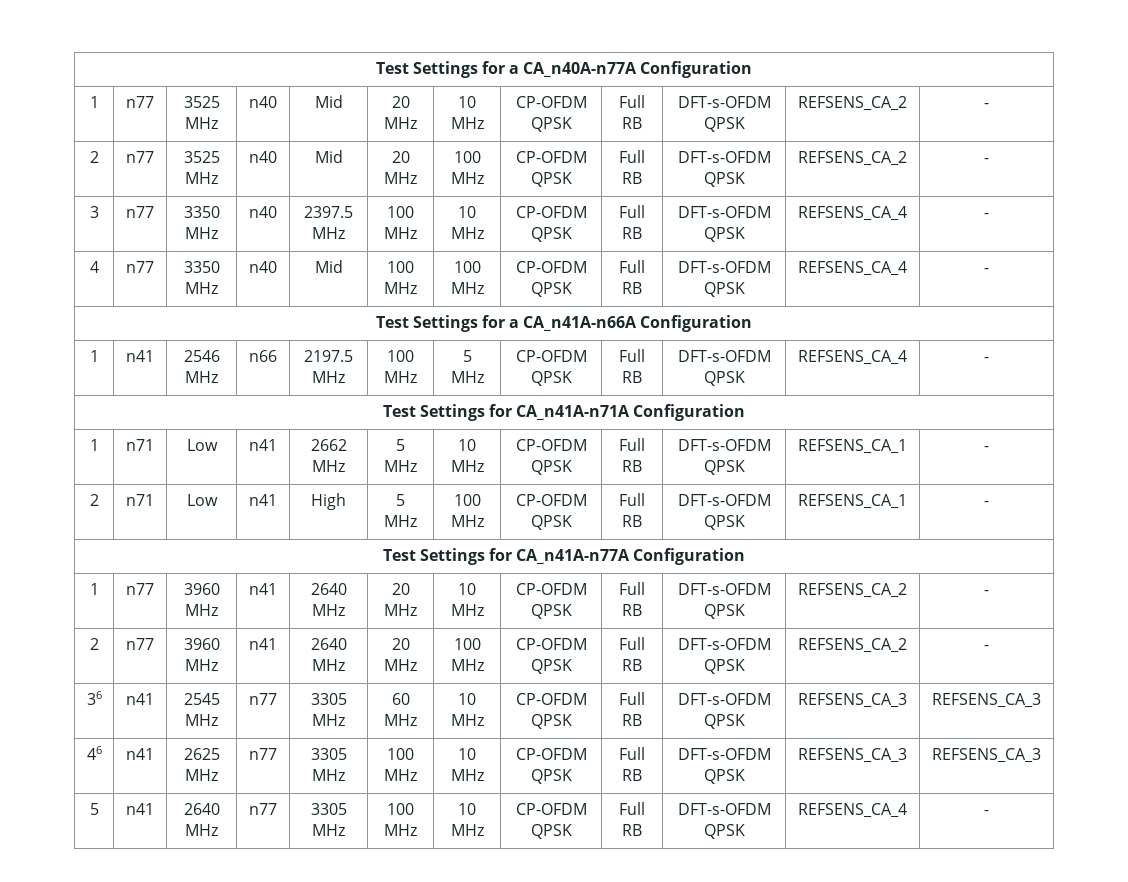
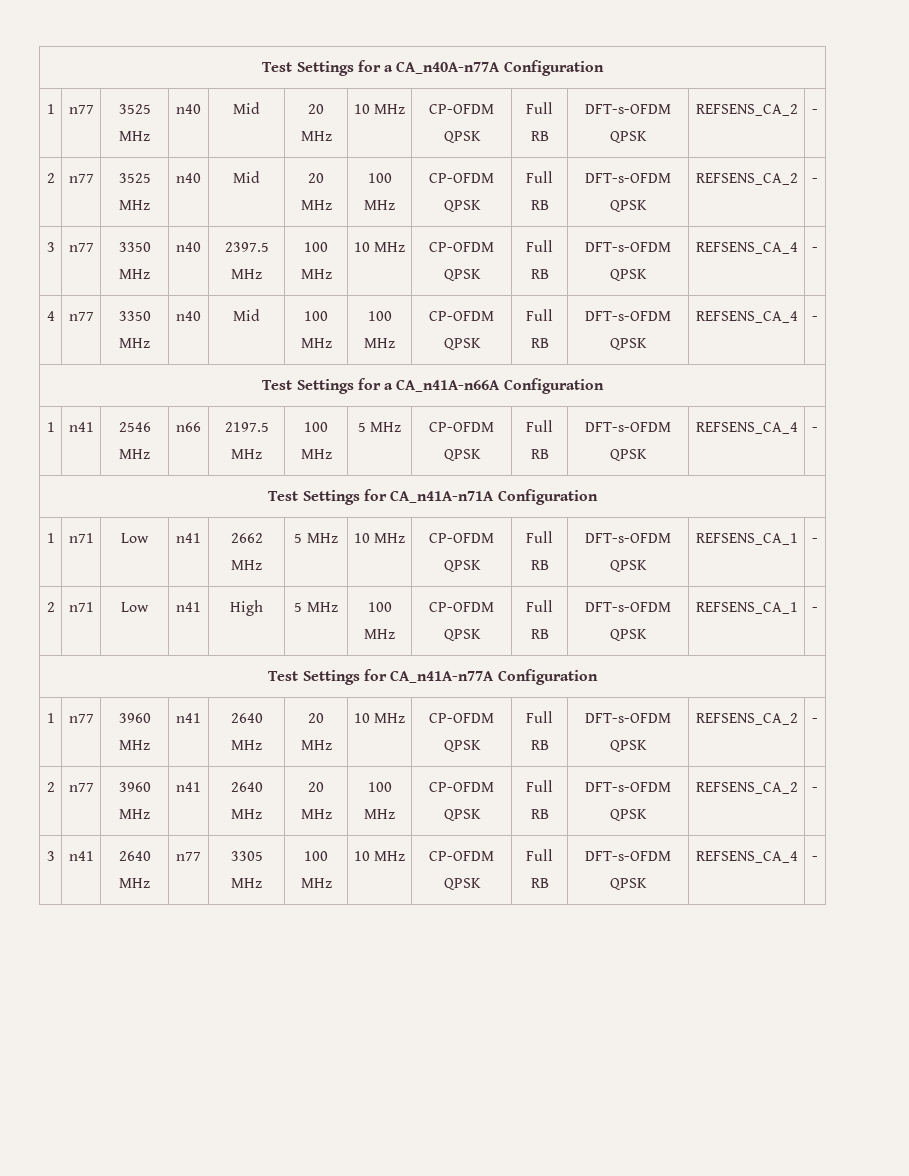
[86,691,102,705] [126,693,154,705] [183,693,220,705] [185,714,218,726] [249,693,277,705] [310,693,347,705] [312,714,345,726] [391,693,410,705] [384,714,417,726] [458,693,476,705] [450,714,484,726] [515,693,587,705] [530,714,572,729] [619,692,645,705] [622,714,642,726] [677,693,771,705] [703,714,745,729] [798,693,907,708] [932,693,1041,708] [86,746,102,760] [126,748,154,760] [183,748,220,760] [185,769,218,781] [249,748,277,760] [310,748,347,760] [312,769,345,781] [387,748,414,760] [384,769,417,781] [458,748,476,760] [450,769,484,781] [515,748,587,760] [530,769,572,784] [619,747,645,760] [622,769,642,781] [677,748,771,760] [703,769,745,784] [798,748,907,763] [932,748,1041,763] [89,803,99,815] 36 | n41 | 2545 MHz | n77 | 3305 MHz | 60 MHz | 10 MHz | CP-OFDM QPSK | Full RB | DFT-s-OFDM QPSK | REFSENS_CA_3 | REFSENS_CA_3 // 46 | n41 | 2625 MHz | n77 | 3305 MHz | 100 MHz | 10 MHz | CP-OFDM QPSK | Full RB | DFT-s-OFDM QPSK | REFSENS_CA_3 | REFSENS_CA_3 // 5 -> [46,851,55,861] 3

